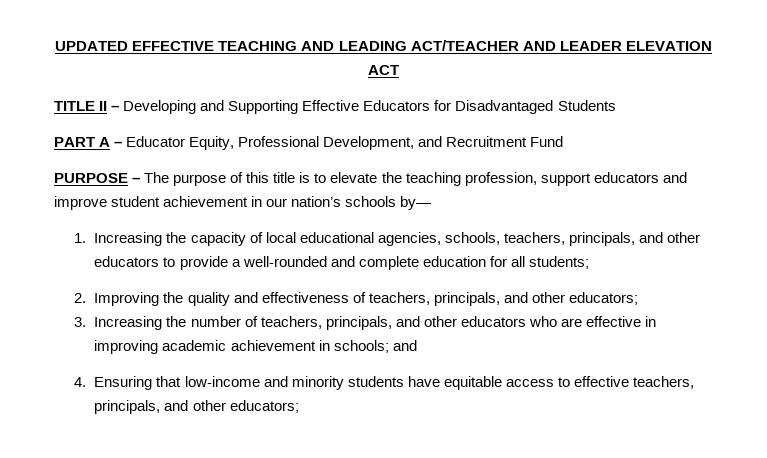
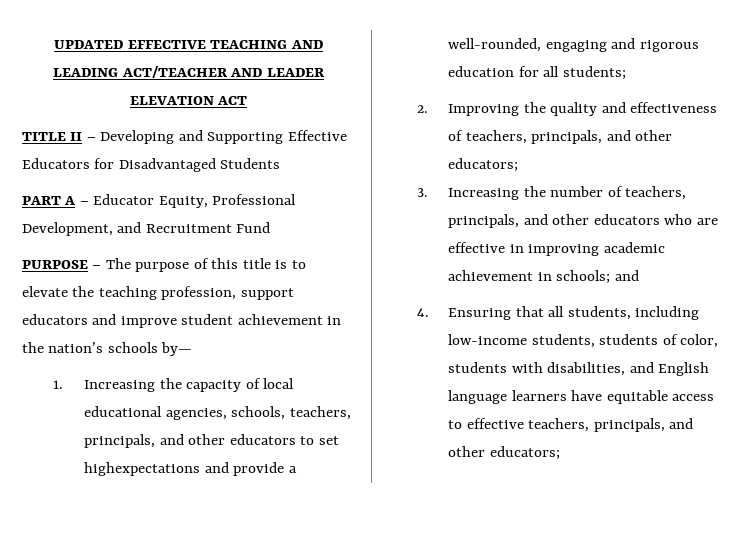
[266,198,288,207] our -> [22,342,44,353] the
[179,256,419,270] provide a well-rounded and complete -> [318,436,339,445] [84,462,297,476] [448,38,699,52] set highexpectations and provide a well-rounded, engaging and rigorous
[184,376,404,390] low-income and minority students -> [548,306,700,320] [448,334,719,348] [448,362,710,376] [448,390,567,404] all students, including low-income students, students of color, students with disabilities, and English language learners

